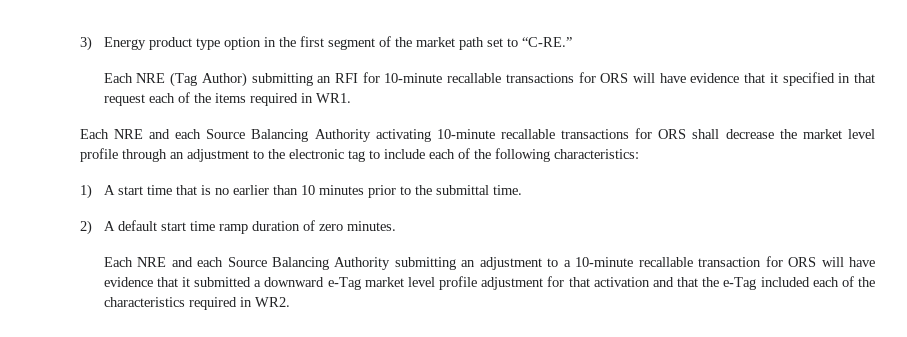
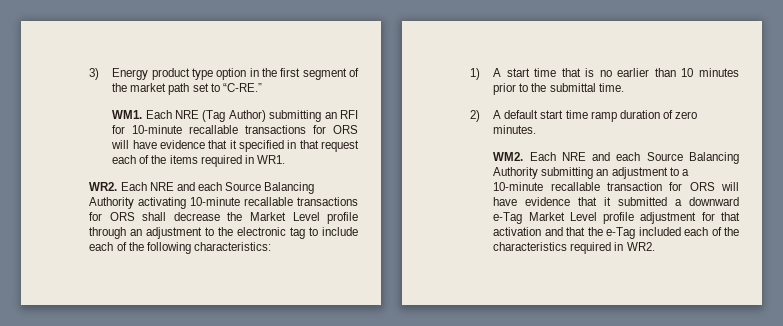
(572, 42) none -> [112,110,143,119] WM1.
(351, 98) none -> [89,182,118,191] WR2.
[802,129,875,139] market level -> [249,212,320,221] Market Level
(396, 226) none -> [493,152,524,161] WM2.
[364,277,435,287] market level -> [528,212,597,221] Market Level

